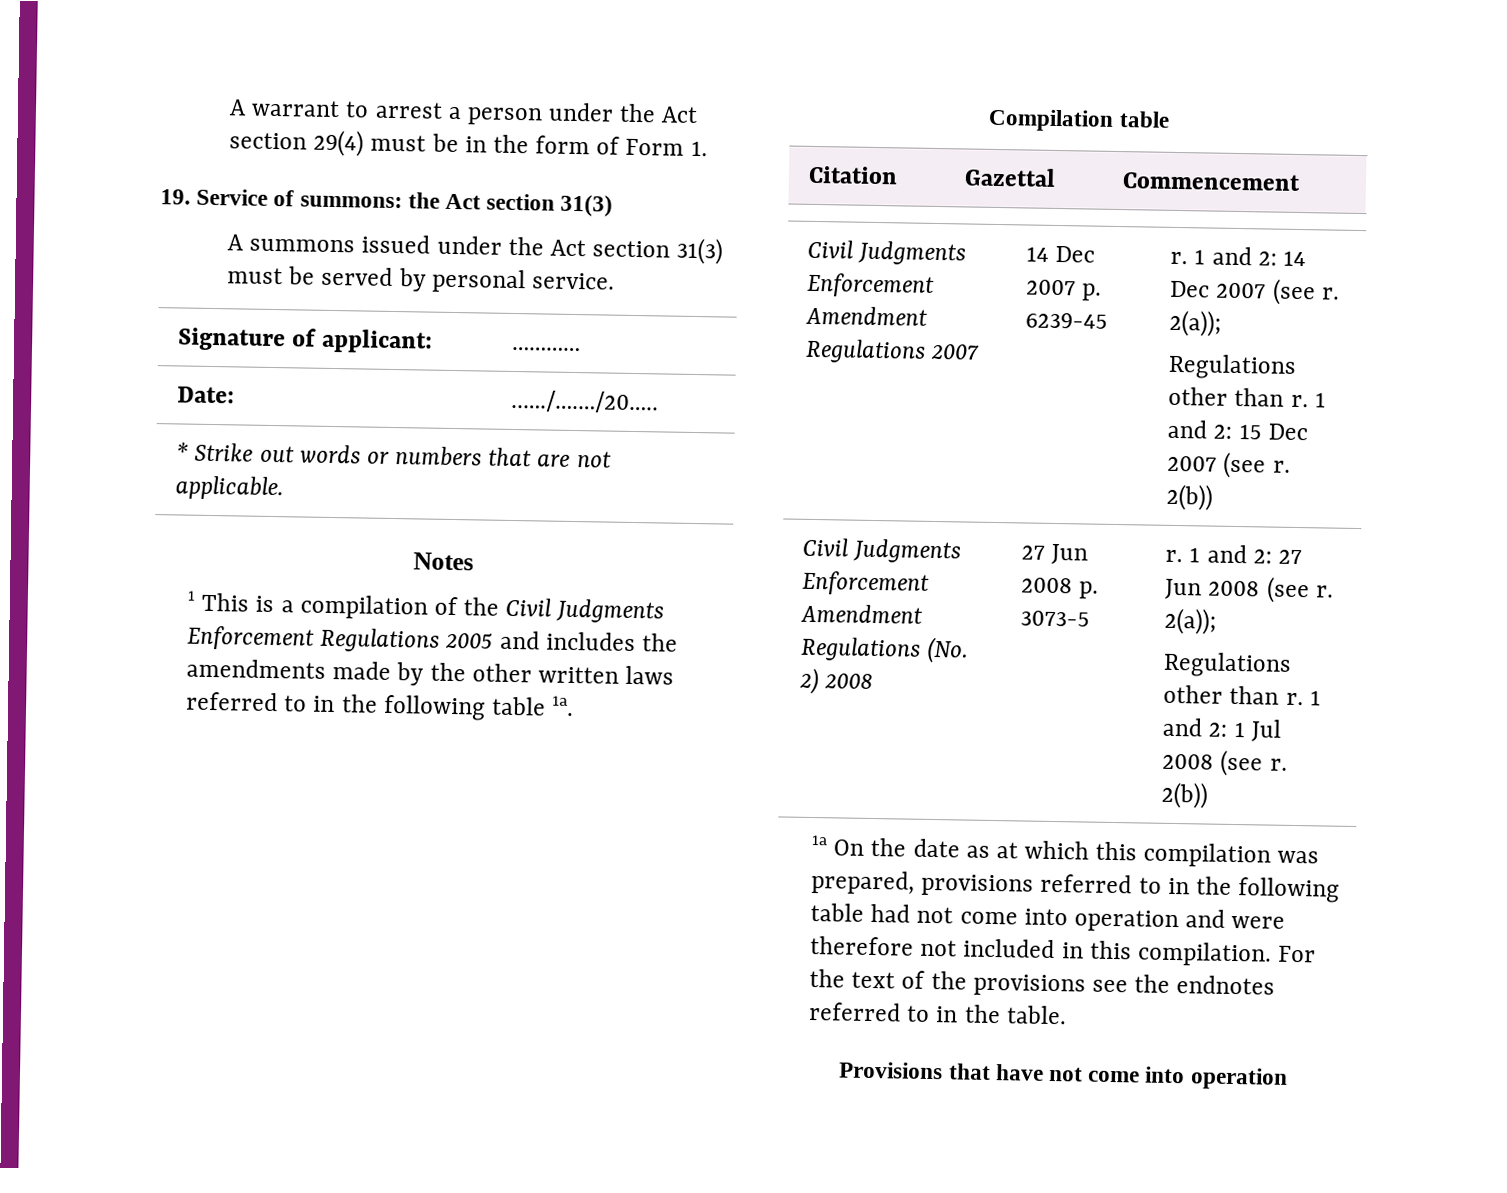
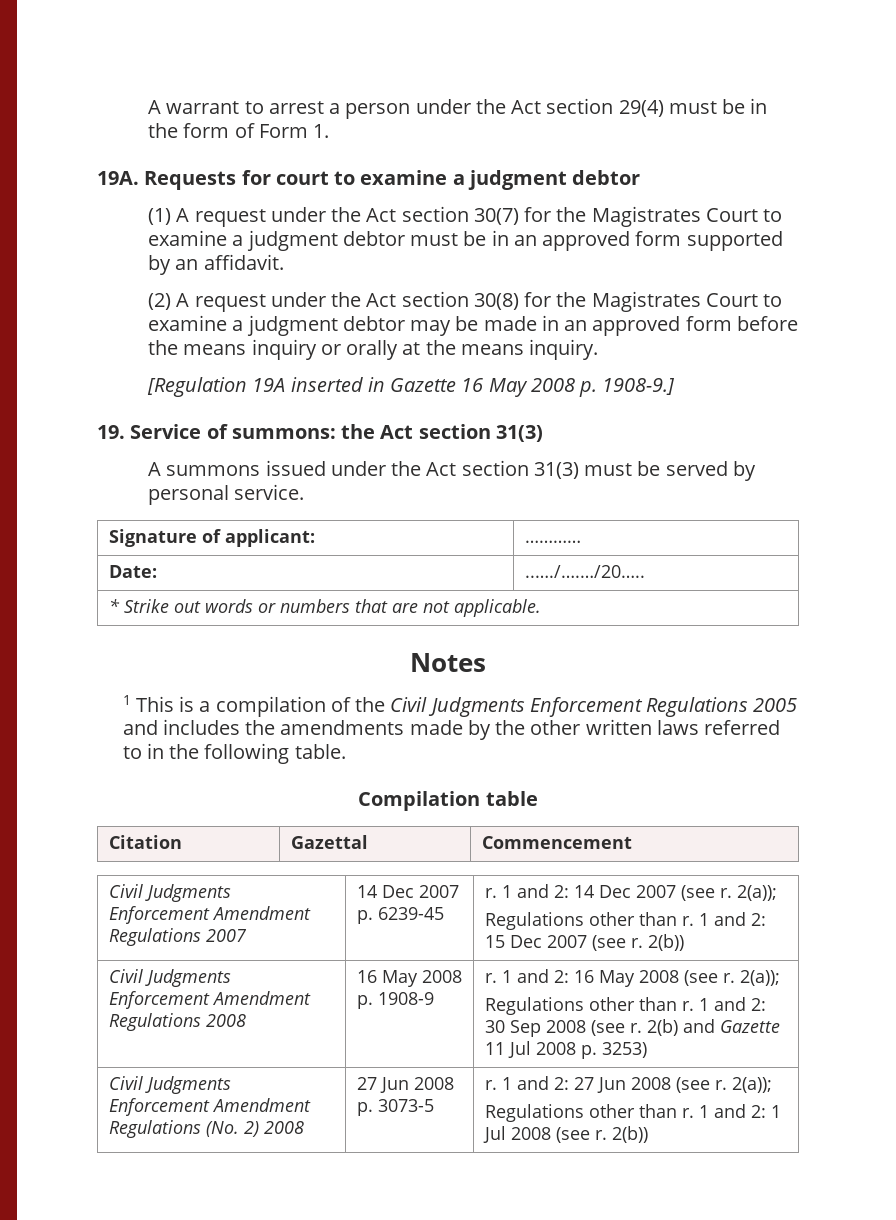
(708, 148) none -> [97,170,641,190] [148,206,783,227] [148,230,783,251] [148,254,284,275] [148,291,783,312] [148,315,798,336] [148,339,599,360] [147,377,676,397] // 19A. Requests for court to examine a judgment debtor // (1) A request under the Act section 30(7) for the Magistrates Court to examine a judgment debtor must be in an approved form supported by an affidavit. // (2) A request under the Act section 30(8) for the Magistrates Court to examine a judgment debtor may be made in an approved form before the means inquiry or orally at the means inquiry. // [Regulation 19A inserted in Gazette 16 May 2008 p. 1908-9.]
[491,695,574,717] table 1a. -> [294,744,346,759] table.
(1214, 497) none -> [108,969,231,987] [108,991,311,1009] [108,1013,246,1031] [356,970,462,987] [356,992,434,1009] [484,969,780,987] [484,997,766,1015] [484,1019,780,1037] [484,1041,647,1059] // Civil Judgments Enforcement Amendment Regulations 2008 | 16 May 2008 p. 1908-9 | r. 1 and 2: 16 May 2008 (see r. 2(a)); // Regulations other than r. 1 and 2: 30 Sep 2008 (see r. 2(b) and Gazette 11 Jul 2008 p. 3253)
[811,835,1320,868] [811,869,1340,903] [810,902,1286,933] [810,935,1316,967] [809,968,1276,997] [808,1001,1067,1025] [839,1061,1288,1090] // 1a On the date as at which this compilation was prepared, provisions referred to in the following table had not come into operation and were therefore not included in this compilation. For the text of the provisions see the endnotes referred to in the table. // Provisions that have not come into operation -> (648, 1134) none

